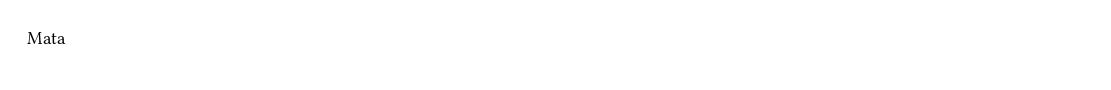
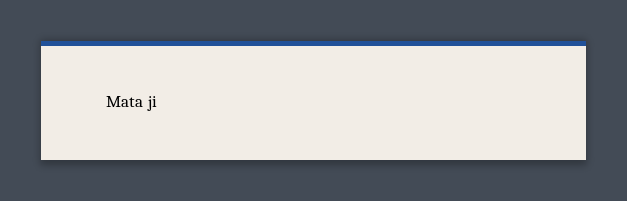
(66, 38) none -> [146,96,157,111] ji

